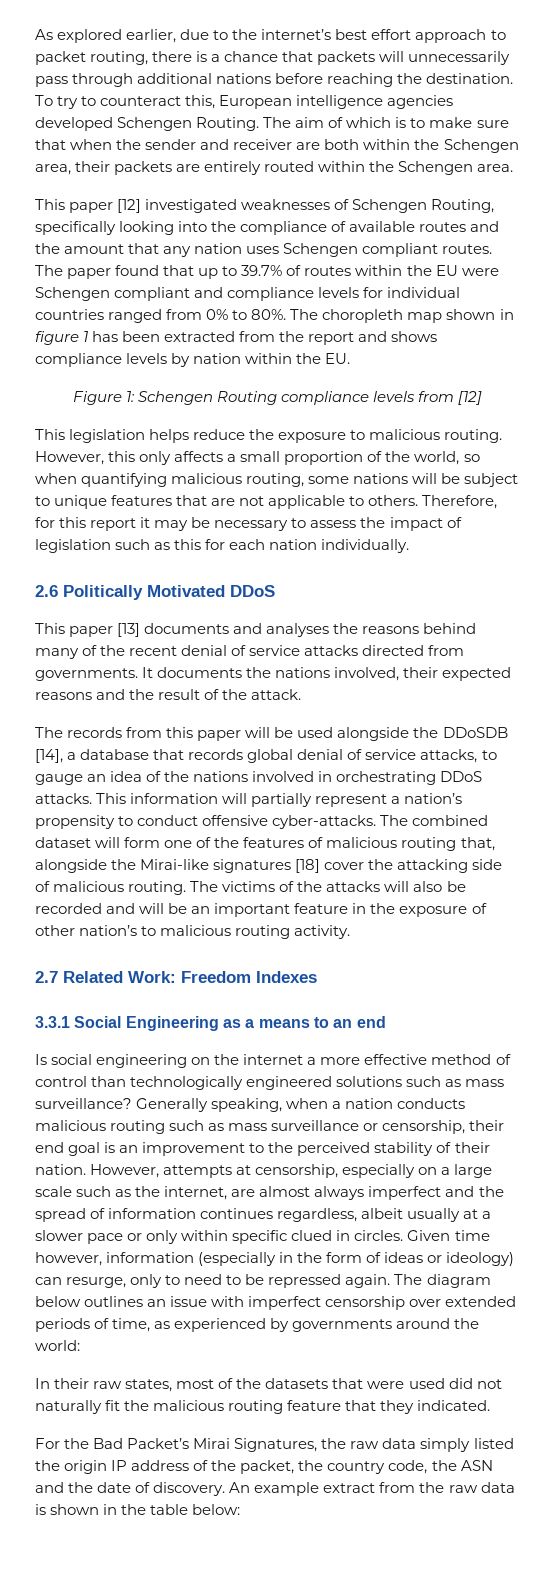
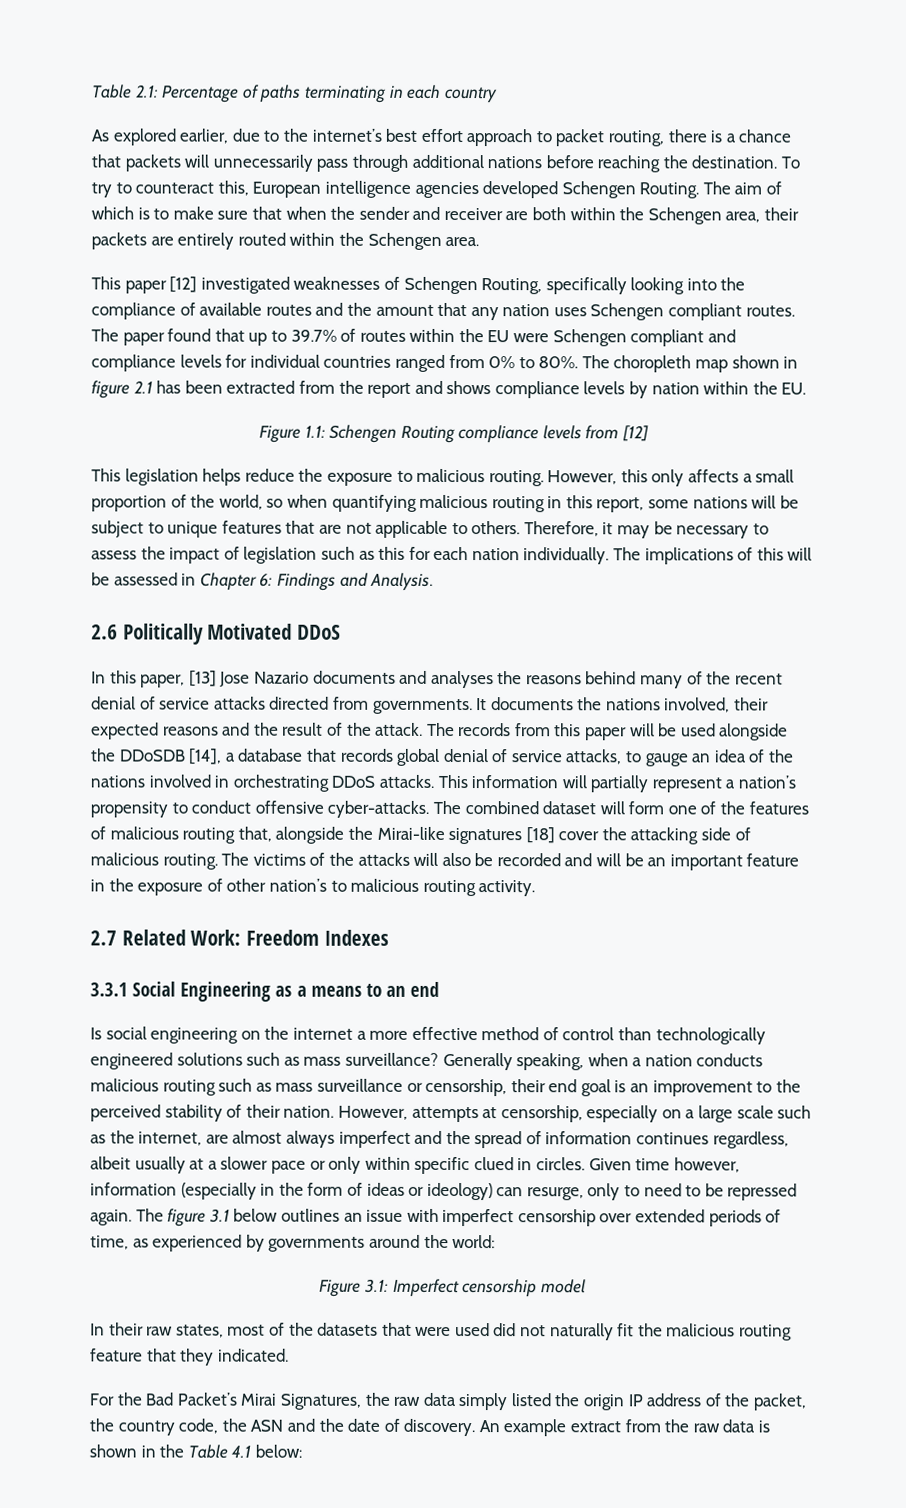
(35, 34) none -> [92,84,498,104] Table 2.1: Percentage of paths terminating in each country //
[83,331,89,342] 1 -> [133,380,153,394] 2.1
[125,391,135,402] 1: -> [304,425,326,438] 1.1:
[246,473,305,487] routing, -> [491,495,645,513] routing in this report,
[35,517,137,531] for this report -> (599, 529) none
[35,585,275,600] [35,623,141,637] // 2.6 Politically Motivated DDoS // This paper [13] -> [613,547,813,565] [91,572,434,591] [91,623,342,645] [91,670,309,688] The implications of this will be assessed in Chapter 6: Findings and Analysis. // 2.6 Politically Motivated DDoS // In this paper, [13] Jose Nazario
(302, 694) // -> (424, 729) none
[426,1274,491,1288] diagram -> [167,1208,230,1227] figure 3.1
(80, 1345) none -> [319,1278,586,1298] // Figure 3.1: Imperfect censorship model
[150,1504,189,1515] table -> [187,1444,252,1459] Table 4.1

